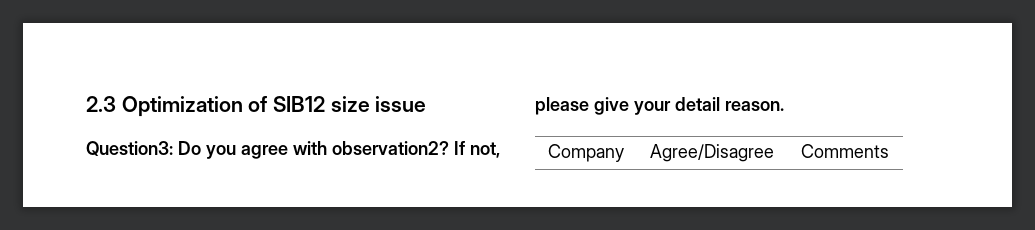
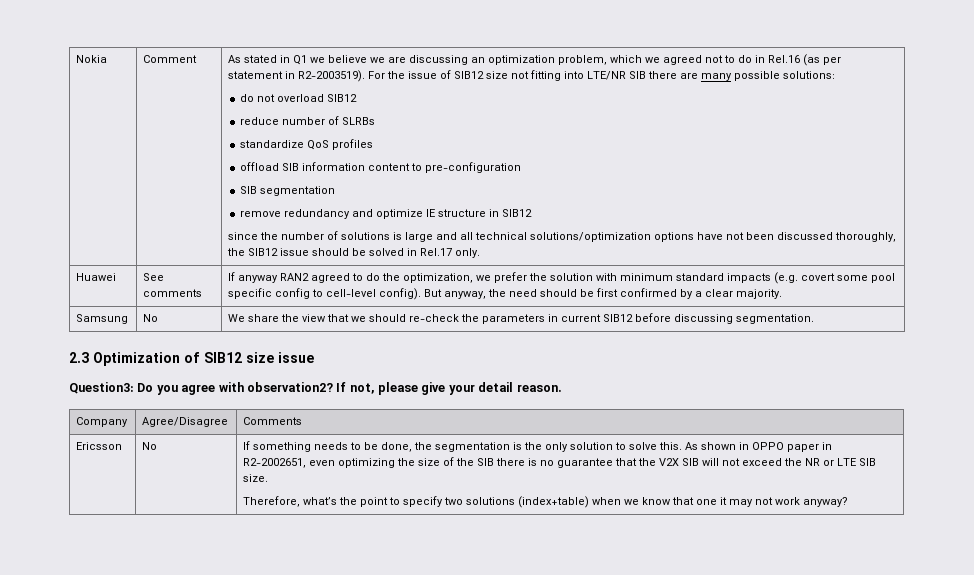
(86, 104) none -> [76,55,108,63] [143,55,198,63] [228,54,842,66] [228,70,836,82] [240,94,358,102] [240,116,376,125] [240,139,374,150] [240,162,522,173] [240,186,336,196] [240,209,533,219] [228,231,897,242] [227,248,481,258] [76,273,117,281] [143,273,165,281] [143,289,203,297] [228,272,896,284] [228,288,783,300] [76,314,129,324] [143,314,159,322] [228,313,815,324] Nokia | Comment | As stated in Q1 we believe we are discussing an optimization problem, which we agreed not to do in Rel.16 (as per statement in R2-2003519). For the issue of SIB12 size not fitting into LTE/NR SIB there are many possible solutions: // do not overload SIB12 // reduce number of SLRBs // standardize QoS profiles // offload SIB information content to pre-configuration // SIB segmentation // remove redundancy and optimize IE structure in SIB12 // since the number of solutions is large and all technical solutions/optimization options have not been discussed thoroughly, the SIB12 issue should be solved in Rel.17 only. // Huawei | See comments | If anyway RAN2 agreed to do the optimization, we prefer the solution with minimum standard impacts (e.g. covert some pool specific config to cell-level config). But anyway, the need should be first confirmed by a clear majority. // Samsung | No | We share the view that we should re-check the parameters in current SIB12 before discussing segmentation. //
(889, 151) none -> [76,442,123,450] [142,442,158,450] [243,441,833,452] [243,457,877,468] [243,474,269,482] [243,496,849,508] // Ericsson | No | If something needs to be done, the segmentation is the only solution to solve this. As shown in OPPO paper in R2-2002651, even optimizing the size of the SIB there is no guarantee that the V2X SIB will not exceed the NR or LTE SIB size. // Therefore, what’s the point to specify two solutions (index+table) when we know that one it may not work anyway?

